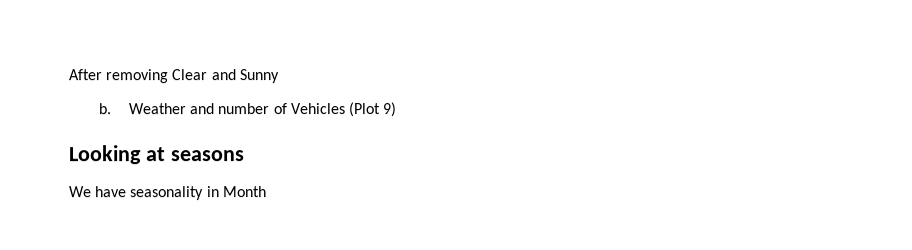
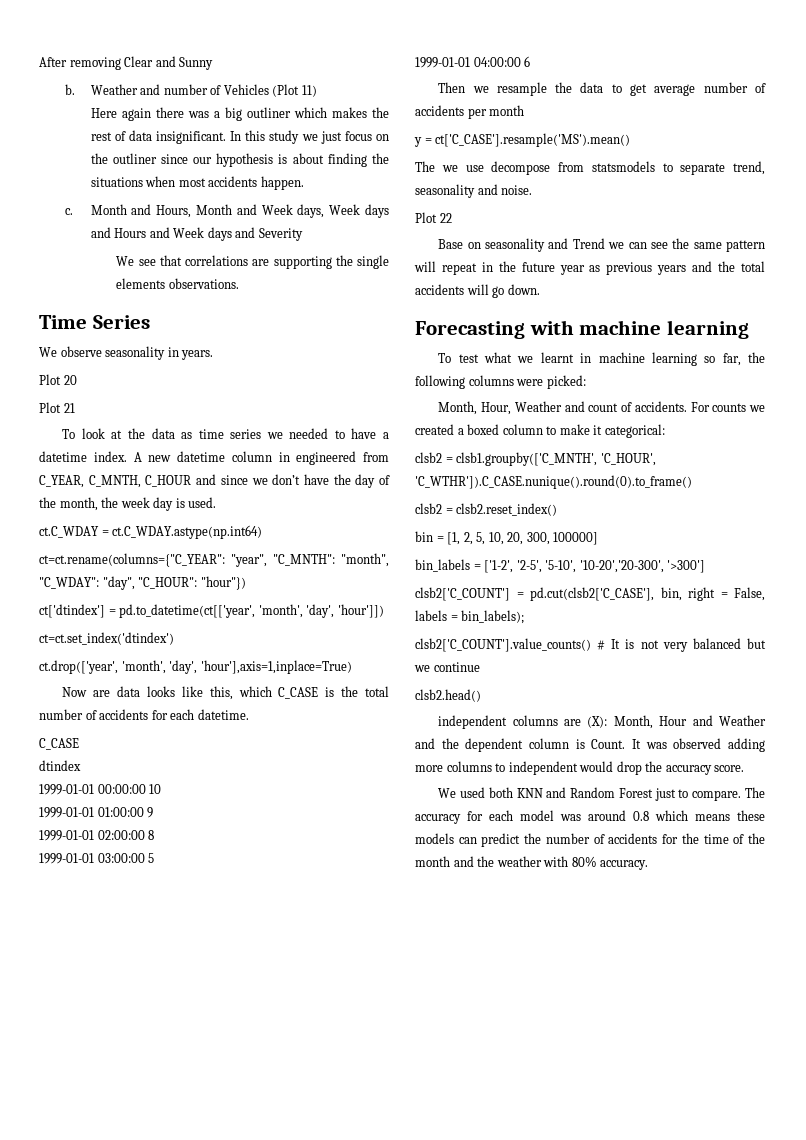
[382,102,397,118] [69,145,245,165] [69,186,267,201] 9) // Looking at seasons // We have seasonality in Month -> [301,85,317,97] [90,107,389,121] [90,130,389,144] [90,153,390,167] [90,176,304,190] [64,204,390,218] [90,227,303,241] [116,255,389,269] [116,278,239,289] [39,315,150,329] [39,346,214,360] [39,374,77,385] [39,402,75,413] [62,428,389,439] [39,451,389,465] [39,474,390,488] [39,497,217,511] [39,525,263,539] [39,553,389,567] [39,576,246,590] [39,604,384,618] [39,632,174,645] [39,660,352,674] [62,686,390,700] [39,709,249,720] [39,738,79,750] [39,760,81,771] [39,784,162,795] [39,807,154,818] [39,830,155,841] [39,853,155,864] [415,56,531,68] [438,82,767,96] [415,105,525,119] [414,133,631,147] [415,161,765,175] [415,184,533,198] [415,212,452,223] [438,238,765,252] [414,261,765,275] [415,284,540,298] [415,320,749,339] [438,352,765,366] [415,375,586,389] [438,401,766,415] [415,424,665,438] [415,452,656,466] [415,475,692,489] [415,503,558,516] [415,531,599,545] [415,559,706,573] [415,587,765,601] [415,610,525,624] [415,638,766,652] [414,662,480,672] [415,689,481,702] [438,715,766,729] [415,738,765,752] [415,761,745,775] [438,787,765,801] [415,810,765,824] [415,833,765,847] [415,856,649,870] 11) // Here again there was a big outliner which makes the rest of data insignificant. In this study we just focus on the outliner since our hypothesis is about finding the situations when most accidents happen. // c. Month and Hours, Month and Week days, Week days and Hours and Week days and Severity // We see that correlations are supporting the single elements observations. // Time Series // We observe seasonality in years. // Plot 20 // Plot 21 // To look at the data as time series we needed to have a datetime index. A new datetime column in engineered from C_YEAR, C_MNTH, C_HOUR and since we don’t have the day of the month, the week day is used. // ct.C_WDAY = ct.C_WDAY.astype(np.int64) // ct=ct.rename(columns={"C_YEAR": "year", "C_MNTH": "month", "C_WDAY": "day", "C_HOUR": "hour"}) // ct['dtindex'] = pd.to_datetime(ct[['year', 'month', 'day', 'hour']]) // ct=ct.set_index('dtindex') // ct.drop(['year', 'month', 'day', 'hour'],axis=1,inplace=True) // Now are data looks like this, which C_CASE is the total number of accidents for each datetime. // C_CASE // dtindex // 1999-01-01 00:00:00 10 // 1999-01-01 01:00:00 9 // 1999-01-01 02:00:00 8 // 1999-01-01 03:00:00 5 // 1999-01-01 04:00:00 6 // Then we resample the data to get average number of accidents per month // y = ct['C_CASE'].resample('MS').mean() // The we use decompose from statsmodels to separate trend, seasonality and noise. // Plot 22 // Base on seasonality and Trend we can see the same pattern will repeat in the future year as previous years and the total accidents will go down. // Forecasting with machine learning // To test what we learnt in machine learning so far, the following columns were picked: // Month, Hour, Weather and count of accidents. For counts we created a boxed column to make it categorical: // clsb2 = clsb1.groupby(['C_MNTH', 'C_HOUR', 'C_WTHR']).C_CASE.nunique().round(0).to_frame() // clsb2 = clsb2.reset_index() // bin = [1, 2, 5, 10, 20, 300, 100000] // bin_labels = ['1-2', '2-5', '5-10', '10-20','20-300', '>300'] // clsb2['C_COUNT'] = pd.cut(clsb2['C_CASE'], bin, right = False, labels = bin_labels); // clsb2['C_COUNT'].value_counts() # It is not very balanced but we continue // clsb2.head() // independent columns are (X): Month, Hour and Weather and the dependent column is Count. It was observed adding more columns to independent would drop the accuracy score. // We used both KNN and Random Forest just to compare. The accuracy for each model was around 0.8 which means these models can predict the number of accidents for the time of the month and the weather with 80% accuracy.

